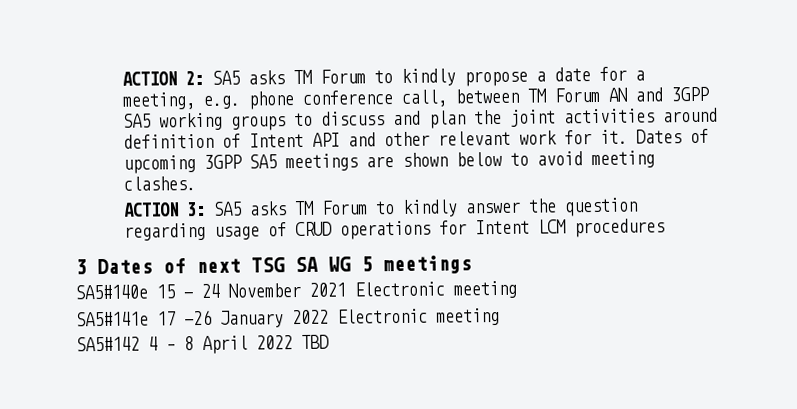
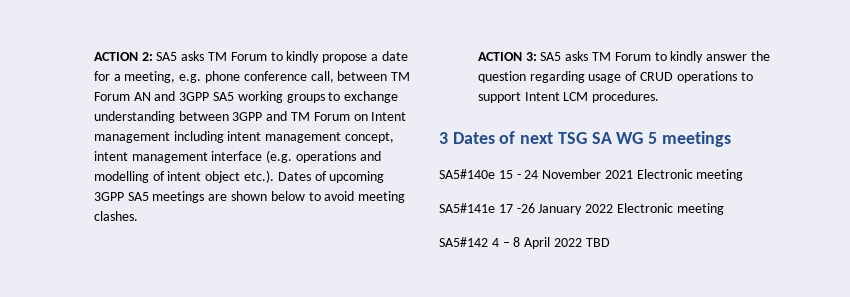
[320,107,718,129] [122,129,628,149] discuss and plan the joint activities around definition of Intent API and other relevant work for it. -> [344,91,399,103] [93,111,407,123] [93,131,394,143] [93,150,381,163] [93,170,274,183] exchange understanding between 3GPP and TM Forum on Intent management including intent management concept, intent management interface (e.g. operations and modelling of intent object etc.).
[438,220,467,235] for -> [740,72,753,81] [477,92,521,103] to support
[573,218,665,238] procedures -> [592,91,660,103] procedures.

